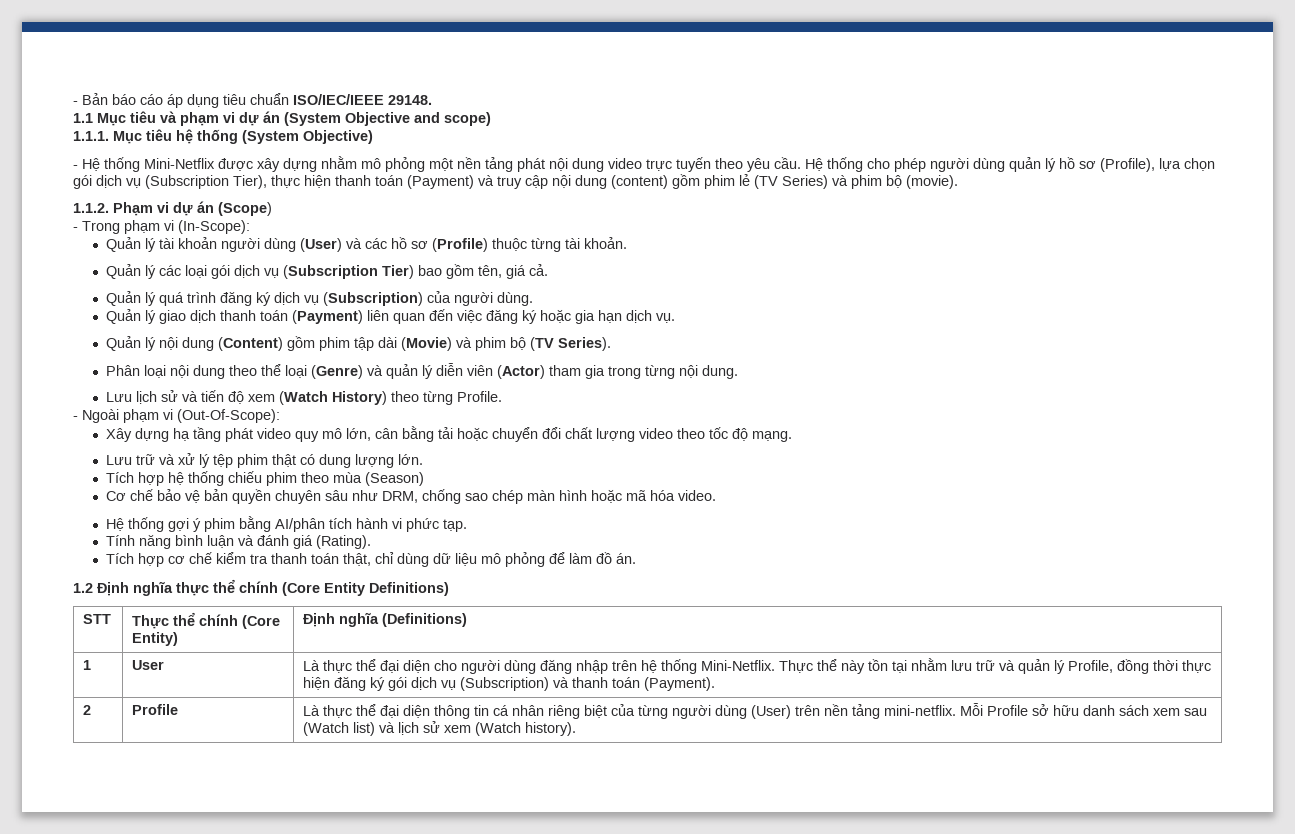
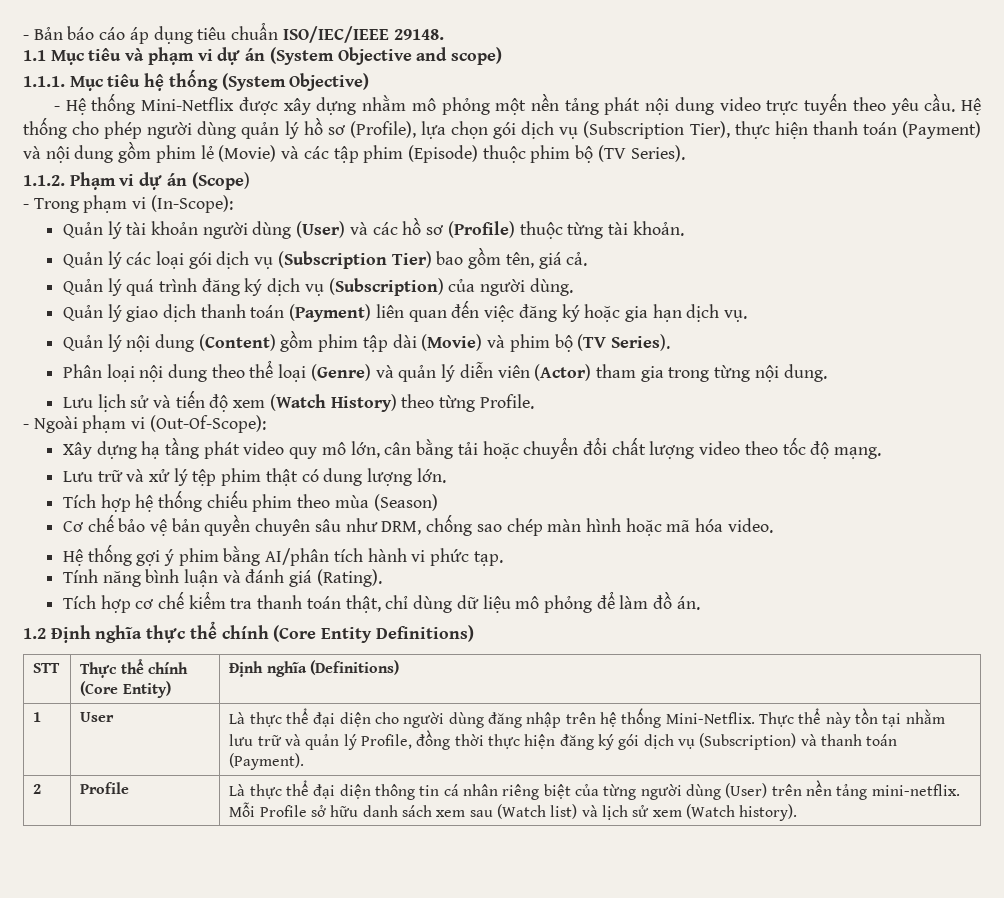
[497,175,668,189] truy cập nội dung (content) -> [45,145,114,163] nội dung
[754,175,958,189] (TV Series) và phim bộ (movie). -> [218,145,685,163] (Movie) và các tập phim (Episode) thuộc phim bộ (TV Series).

